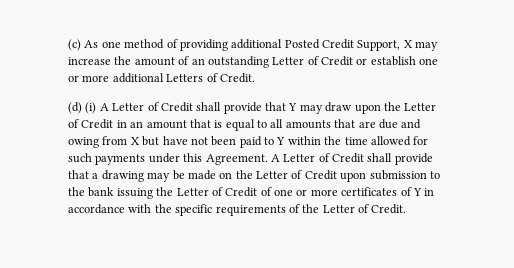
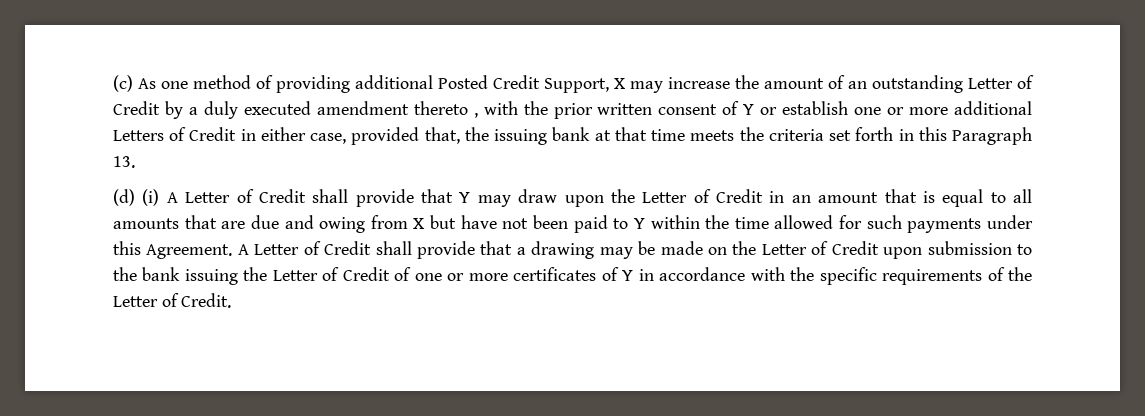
(353, 61) none -> [164,101,755,119] by a duly executed amendment thereto , with the prior written consent of Y
[219,73,255,83] Credit. -> [189,127,1032,145] [113,156,135,168] Credit in either case, provided that, the issuing bank at that time meets the criteria set forth in this Paragraph 13.

